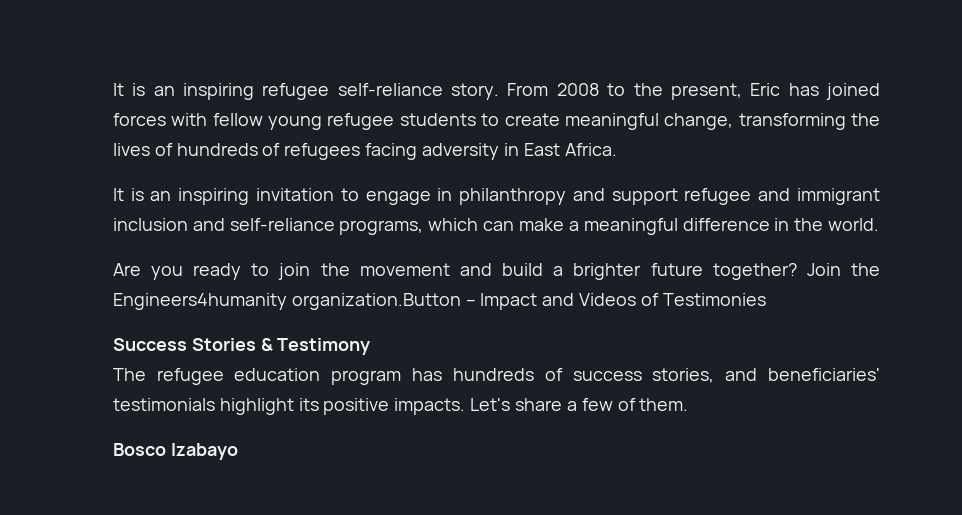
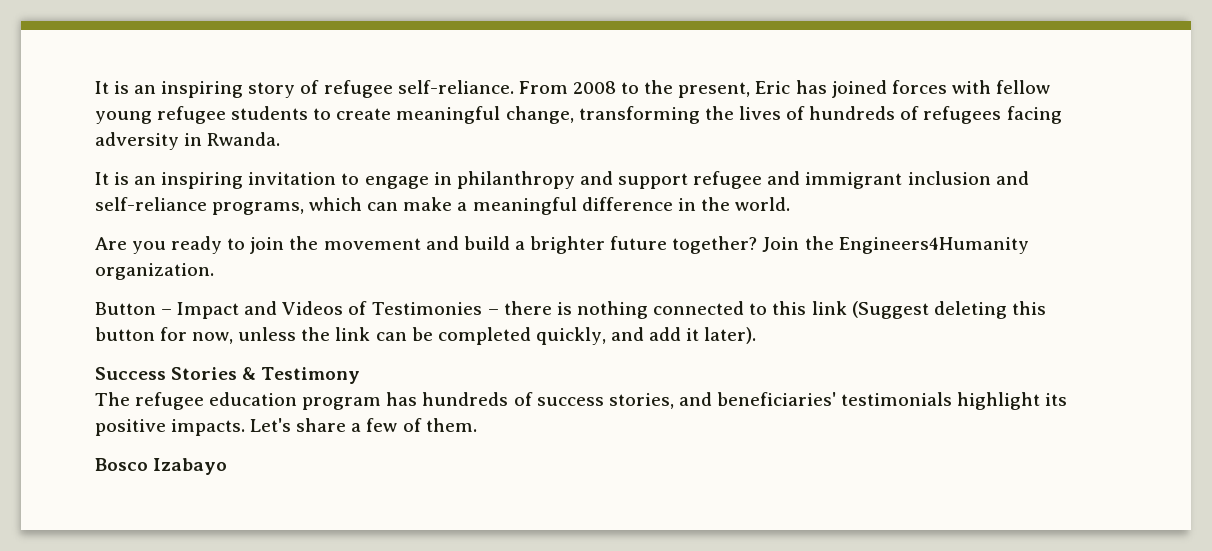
[112,83,500,100] It is an inspiring refugee self-reliance story. -> [94,80,514,98] It is an inspiring story of refugee self-reliance.
[523,143,617,156] East Africa. -> [206,132,280,146] Rwanda.
[112,293,461,310] Engineers4humanity organization.Button -> [838,237,1029,254] [94,263,214,280] [94,302,156,315] Engineers4Humanity organization. // Button
(766, 299) none -> [487,301,1046,319] [94,327,757,345] – there is nothing connected to this link (Suggest deleting this button for now, unless the link can be completed quickly, and add it later).

